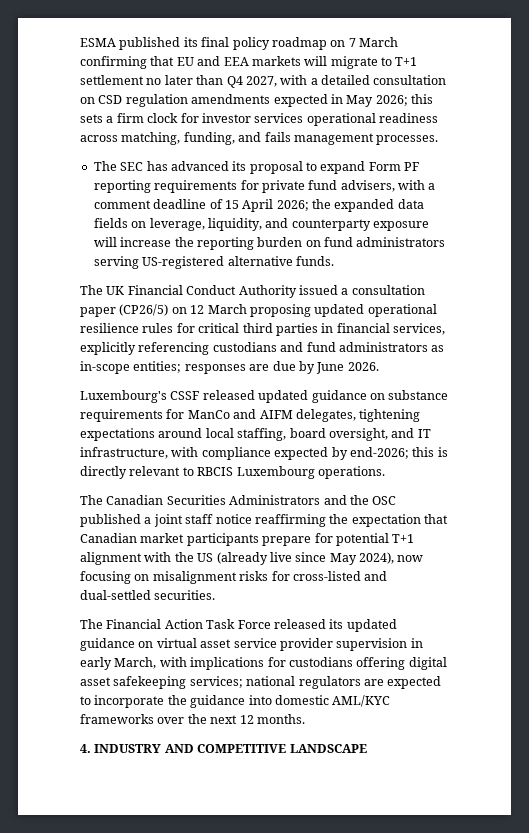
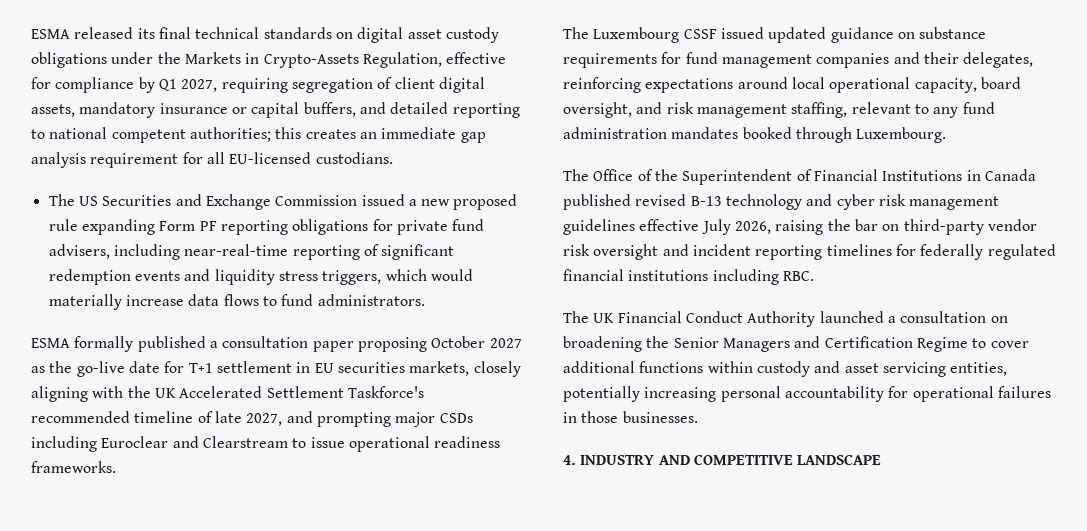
[80,37,181,50] ESMA published -> [31,27,134,39] ESMA released
[232,37,398,50] [80,56,418,69] [80,75,447,88] [80,94,433,107] [80,113,438,126] [80,132,439,145] [93,161,366,174] policy roadmap on 7 March confirming that EU and EEA markets will migrate to T+1 settlement no later than Q4 2027, with a detailed consultation on CSD regulation amendments expected in May 2026; this sets a firm clock for investor services operational readiness across matching, funding, and fails management processes. // The SEC has advanced its proposal to expand -> [195,27,499,43] [31,52,507,68] [31,77,485,93] [31,102,520,118] [31,127,486,143] [31,152,393,168] [48,194,518,210] [48,219,155,235] technical standards on digital asset custody obligations under the Markets in Crypto-Assets Regulation, effective for compliance by Q1 2027, requiring segregation of client digital assets, mandatory insurance or capital buffers, and detailed reporting to national competent authorities; this creates an immediate gap analysis requirement for all EU-licensed custodians. // The US Securities and Exchange Commission issued a new proposed rule expanding
[154,180,238,193] requirements -> [292,219,369,235] obligations
[398,180,436,190] [93,199,424,212] [93,218,429,231] [93,237,446,250] [93,256,334,269] with a comment deadline of 15 April 2026; the expanded data fields on leverage, liquidity, and counterparty exposure will increase the reporting burden on fund administrators serving US-registered alternative funds. -> [113,244,455,260] [48,269,473,285] [48,294,425,310] [31,336,522,352] [31,361,521,377] [31,386,424,402] [31,411,473,427] [31,436,501,452] [31,461,116,473] [563,27,987,43] [563,52,1034,68] [563,77,1021,93] [563,102,995,118] [563,127,947,143] [563,169,1036,185] [563,194,1000,210] [563,219,1037,235] [563,244,1056,260] [563,269,814,285] including near-real-time reporting of significant redemption events and liquidity stress triggers, which would materially increase data flows to fund administrators. // ESMA formally published a consultation paper proposing October 2027 as the go-live date for T+1 settlement in EU securities markets, closely aligning with the UK Accelerated Settlement Taskforce's recommended timeline of late 2027, and prompting major CSDs including Euroclear and Clearstream to issue operational readiness frameworks. // The Luxembourg CSSF issued updated guidance on substance requirements for fund management companies and their delegates, reinforcing expectations around local operational capacity, board oversight, and risk management staffing, relevant to any fund administration mandates booked through Luxembourg. // The Office of the Superintendent of Financial Institutions in Canada published revised B-13 technology and cyber risk management guidelines effective July 2026, raising the bar on third-party vendor risk oversight and incident reporting timelines for federally regulated financial institutions including RBC.
[298,285,425,295] [80,304,437,317] [80,323,445,336] [80,342,445,355] [80,361,379,374] [80,390,449,403] [80,409,421,422] [80,428,431,441] [80,447,448,460] [80,466,385,479] [80,495,397,505] [80,514,448,527] [80,533,415,546] [80,552,424,565] [80,571,388,584] [80,590,216,600] [80,619,397,632] [80,638,423,651] [80,657,447,670] [80,676,442,689] [80,695,391,708] [80,714,305,724] issued a consultation paper (CP26/5) on 12 March proposing updated operational resilience rules for critical third parties in financial services, explicitly referencing custodians and fund administrators as in-scope entities; responses are due by June 2026. // Luxembourg's CSSF released updated guidance on substance requirements for ManCo and AIFM delegates, tightening expectations around local staffing, board oversight, and IT infrastructure, with compliance expected by end-2026; this is directly relevant to RBCIS Luxembourg operations. // The Canadian Securities Administrators and the OSC published a joint staff notice reaffirming the expectation that Canadian market participants prepare for potential T+1 alignment with the US (already live since May 2024), now focusing on misalignment risks for cross-listed and dual-settled securities. // The Financial Action Task Force released its updated guidance on virtual asset service provider supervision in early March, with implications for custodians offering digital asset safekeeping services; national regulators are expected to incorporate the guidance into domestic AML/KYC frameworks over the next 12 months. -> [819,311,1008,323] [563,336,1029,352] [563,361,1008,377] [563,386,1051,402] [563,411,698,423] launched a consultation on broadening the Senior Managers and Certification Regime to cover additional functions within custody and asset servicing entities, potentially increasing personal accountability for operational failures in those businesses.

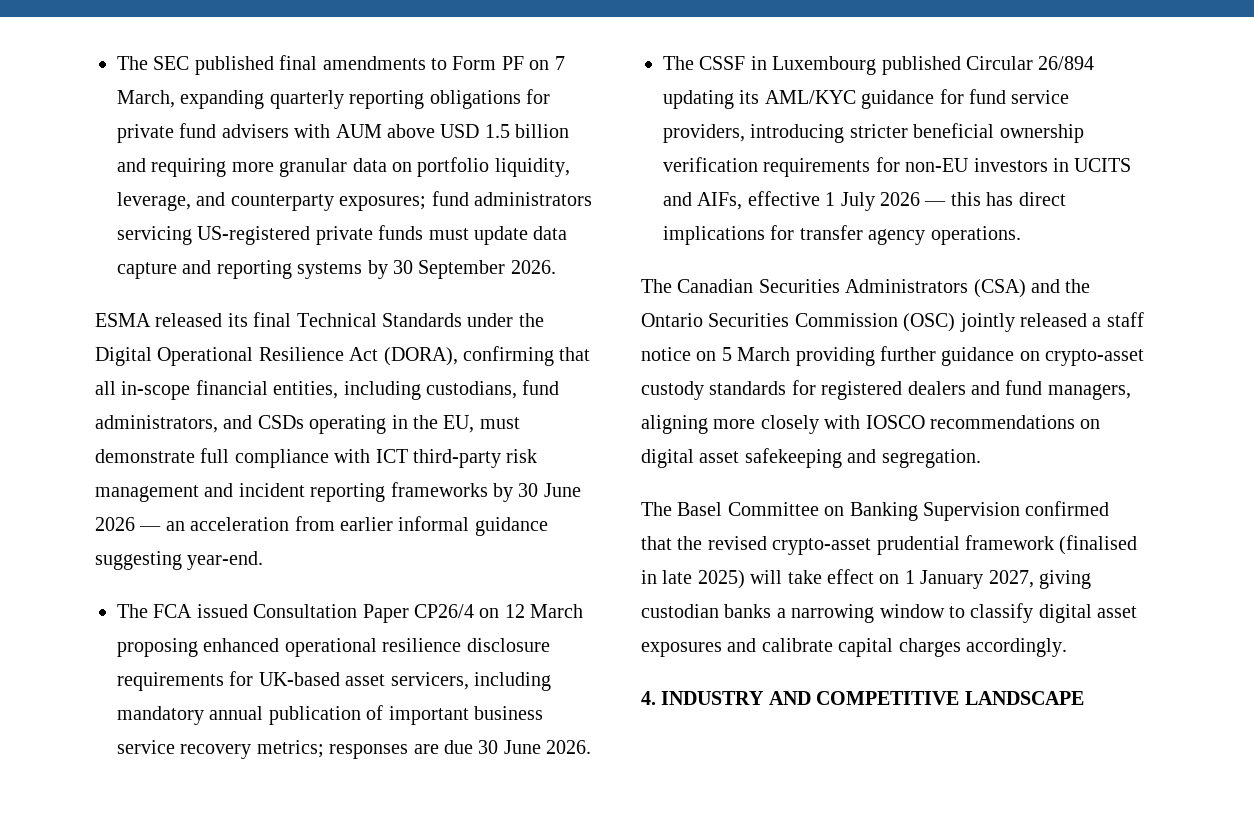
[31,27,499,43] [31,52,507,68] [31,77,485,93] [31,102,520,118] [31,127,486,143] [31,152,393,168] [48,194,518,210] [48,219,217,235] ESMA released its final technical standards on digital asset custody obligations under the Markets in Crypto-Assets Regulation, effective for compliance by Q1 2027, requiring segregation of client digital assets, mandatory insurance or capital buffers, and detailed reporting to national competent authorities; this creates an immediate gap analysis requirement for all EU-licensed custodians. // The US Securities and Exchange Commission issued a new proposed rule expanding Form PF -> [117,55,565,75] [117,90,344,109] The SEC published final amendments to Form PF on 7 March, expanding quarterly
[48,244,455,260] [48,269,473,285] [48,294,425,310] [31,336,522,352] [31,361,521,377] [31,386,424,402] [31,411,473,427] [31,436,501,452] [31,461,116,473] [563,27,987,43] [563,52,1034,68] [563,77,1021,93] [563,102,995,118] [563,127,947,143] [563,169,1036,185] [563,194,1000,210] [563,219,1037,235] [563,244,1056,260] [563,269,814,285] [563,311,1008,327] [563,336,1029,352] [563,361,1008,377] [563,386,1051,402] [563,411,698,423] advisers, including near-real-time reporting of significant redemption events and liquidity stress triggers, which would materially increase data flows to fund administrators. // ESMA formally published a consultation paper proposing October 2027 as the go-live date for T+1 settlement in EU securities markets, closely aligning with the UK Accelerated Settlement Taskforce's recommended timeline of late 2027, and prompting major CSDs including Euroclear and Clearstream to issue operational readiness frameworks. // The Luxembourg CSSF issued updated guidance on substance requirements for fund management companies and their delegates, reinforcing expectations around local operational capacity, board oversight, and risk management staffing, relevant to any fund administration mandates booked through Luxembourg. // The Office of the Superintendent of Financial Institutions in Canada published revised B-13 technology and cyber risk management guidelines effective July 2026, raising the bar on third-party vendor risk oversight and incident reporting timelines for federally regulated financial institutions including RBC. // The UK Financial Conduct Authority launched a consultation on broadening the Senior Managers and Certification Regime to cover additional functions within custody and asset servicing entities, potentially increasing personal accountability for operational failures in those businesses. -> [221,124,570,138] [117,157,570,177] [117,191,592,211] [117,225,568,245] [117,260,556,279] [95,312,544,327] [95,346,591,366] [95,380,560,400] [95,415,520,434] [95,448,538,468] [95,482,581,502] [95,516,548,536] [95,551,264,570] [117,604,584,623] [117,638,550,657] [117,671,551,691] [117,705,543,725] [117,740,592,759] [663,56,1095,75] [663,89,1070,109] [663,123,1084,143] [663,157,1132,177] [663,191,1066,211] [663,225,1021,245] [641,279,1091,298] [641,312,1144,332] [641,346,1145,366] [641,380,1131,400] [641,415,1101,434] [641,448,981,468] [641,501,1110,521] [641,535,1138,555] [641,569,1091,589] [641,603,1138,623] [641,638,1067,657] advisers with AUM above USD 1.5 billion and requiring more granular data on portfolio liquidity, leverage, and counterparty exposures; fund administrators servicing US-registered private funds must update data capture and reporting systems by 30 September 2026. // ESMA released its final Technical Standards under the Digital Operational Resilience Act (DORA), confirming that all in-scope financial entities, including custodians, fund administrators, and CSDs operating in the EU, must demonstrate full compliance with ICT third-party risk management and incident reporting frameworks by 30 June 2026 — an acceleration from earlier informal guidance suggesting year-end. // The FCA issued Consultation Paper CP26/4 on 12 March proposing enhanced operational resilience disclosure requirements for UK-based asset servicers, including mandatory annual publication of important business service recovery metrics; responses are due 30 June 2026. // The CSSF in Luxembourg published Circular 26/894 updating its AML/KYC guidance for fund service providers, introducing stricter beneficial ownership verification requirements for non-EU investors in UCITS and AIFs, effective 1 July 2026 — this has direct implications for transfer agency operations. // The Canadian Securities Administrators (CSA) and the Ontario Securities Commission (OSC) jointly released a staff notice on 5 March providing further guidance on crypto-asset custody standards for registered dealers and fund managers, aligning more closely with IOSCO recommendations on digital asset safekeeping and segregation. // The Basel Committee on Banking Supervision confirmed that the revised crypto-asset prudential framework (finalised in late 2025) will take effect on 1 January 2027, giving custodian banks a narrowing window to classify digital asset exposures and calibrate capital charges accordingly.

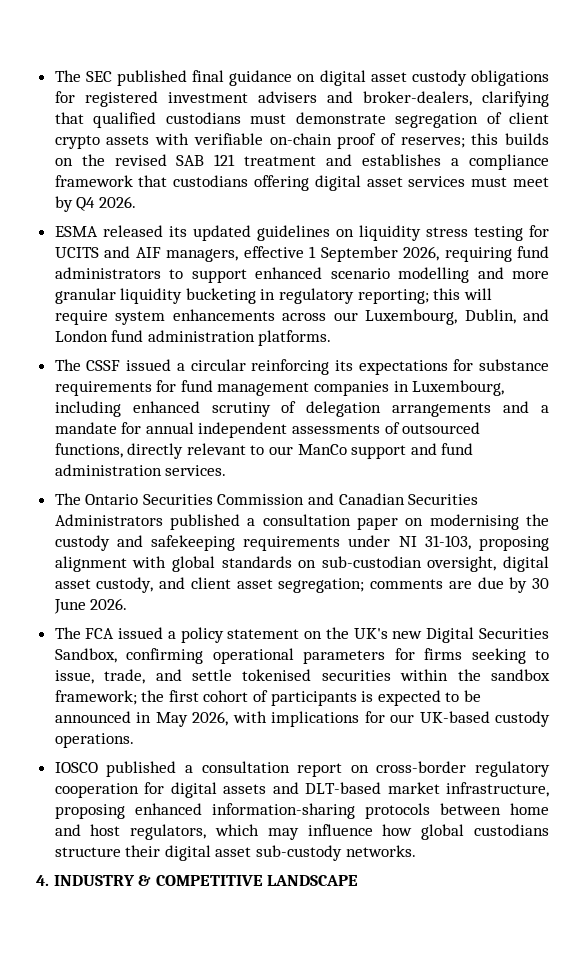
[322,56,565,70] [117,89,550,109] [117,123,570,143] [117,157,570,177] [117,191,592,211] [117,225,568,245] [117,260,556,279] [95,312,544,327] [95,346,591,366] [95,380,560,400] [95,415,520,434] [95,448,538,468] [95,482,581,502] [95,516,548,536] [95,551,264,570] [117,604,584,623] [117,638,550,657] [117,671,551,691] [117,705,543,725] [117,740,409,759] amendments to Form PF on 7 March, expanding quarterly reporting obligations for private fund advisers with AUM above USD 1.5 billion and requiring more granular data on portfolio liquidity, leverage, and counterparty exposures; fund administrators servicing US-registered private funds must update data capture and reporting systems by 30 September 2026. // ESMA released its final Technical Standards under the Digital Operational Resilience Act (DORA), confirming that all in-scope financial entities, including custodians, fund administrators, and CSDs operating in the EU, must demonstrate full compliance with ICT third-party risk management and incident reporting frameworks by 30 June 2026 — an acceleration from earlier informal guidance suggesting year-end. // The FCA issued Consultation Paper CP26/4 on 12 March proposing enhanced operational resilience disclosure requirements for UK-based asset servicers, including mandatory annual publication of important business service recovery metrics; responses -> [229,70,549,86] [54,91,549,107] [54,112,549,128] [54,133,549,149] [54,154,549,170] [54,175,550,191] [54,196,136,212] [54,225,550,241] [54,246,549,262] [54,267,549,283] [54,288,492,304] [54,309,549,325] [54,330,332,346] [54,359,549,375] [54,380,505,396] [54,401,549,417] [54,422,481,438] [54,443,474,459] [54,464,227,476] [54,493,479,505] [54,514,549,530] [54,535,550,551] [54,556,549,572] [54,577,444,593] guidance on digital asset custody obligations for registered investment advisers and broker-dealers, clarifying that qualified custodians must demonstrate segregation of client crypto assets with verifiable on-chain proof of reserves; this builds on the revised SAB 121 treatment and establishes a compliance framework that custodians offering digital asset services must meet by Q4 2026. // ESMA released its updated guidelines on liquidity stress testing for UCITS and AIF managers, effective 1 September 2026, requiring fund administrators to support enhanced scenario modelling and more granular liquidity bucketing in regulatory reporting; this will require system enhancements across our Luxembourg, Dublin, and London fund administration platforms. // The CSSF issued a circular reinforcing its expectations for substance requirements for fund management companies in Luxembourg, including enhanced scrutiny of delegation arrangements and a mandate for annual independent assessments of outsourced functions, directly relevant to our ManCo support and fund administration services. // The Ontario Securities Commission and Canadian Securities Administrators published a consultation paper on modernising the custody and safekeeping requirements under NI 31-103, proposing alignment with global standards on sub-custodian oversight, digital asset custody, and client asset segregation; comments
(473, 747) none -> [509,577,528,593] by
[699,56,1095,75] [663,89,1070,109] [663,123,1084,143] [663,157,1132,177] [663,191,1066,211] [663,225,1021,245] [641,279,1091,298] [641,312,1144,332] [641,346,1145,366] [641,380,1131,400] [641,415,1101,434] [641,448,981,468] [641,501,1110,521] [641,535,1138,555] [641,569,1091,589] [641,603,1138,623] [641,638,1067,657] CSSF in Luxembourg published Circular 26/894 updating its AML/KYC guidance for fund service providers, introducing stricter beneficial ownership verification requirements for non-EU investors in UCITS and AIFs, effective 1 July 2026 — this has direct implications for transfer agency operations. // The Canadian Securities Administrators (CSA) and the Ontario Securities Commission (OSC) jointly released a staff notice on 5 March providing further guidance on crypto-asset custody standards for registered dealers and fund managers, aligning more closely with IOSCO recommendations on digital asset safekeeping and segregation. // The Basel Committee on Banking Supervision confirmed that the revised crypto-asset prudential framework (finalised in late 2025) will take effect on 1 January 2027, giving custodian banks a narrowing window to classify digital asset exposures and calibrate capital charges accordingly. -> [85,627,549,643] [54,648,549,664] [54,669,550,684] [54,690,482,706] [54,711,550,727] [54,733,134,748] [54,761,550,777] [54,782,549,798] [54,803,549,819] [54,824,549,840] [54,845,416,861] FCA issued a policy statement on the UK's new Digital Securities Sandbox, confirming operational parameters for firms seeking to issue, trade, and settle tokenised securities within the sandbox framework; the first cohort of participants is expected to be announced in May 2026, with implications for our UK-based custody operations. // IOSCO published a consultation report on cross-border regulatory cooperation for digital assets and DLT-based market infrastructure, proposing enhanced information-sharing protocols between home and host regulators, which may influence how global custodians structure their digital asset sub-custody networks.
[768,691,811,705] AND -> [138,875,152,886] &

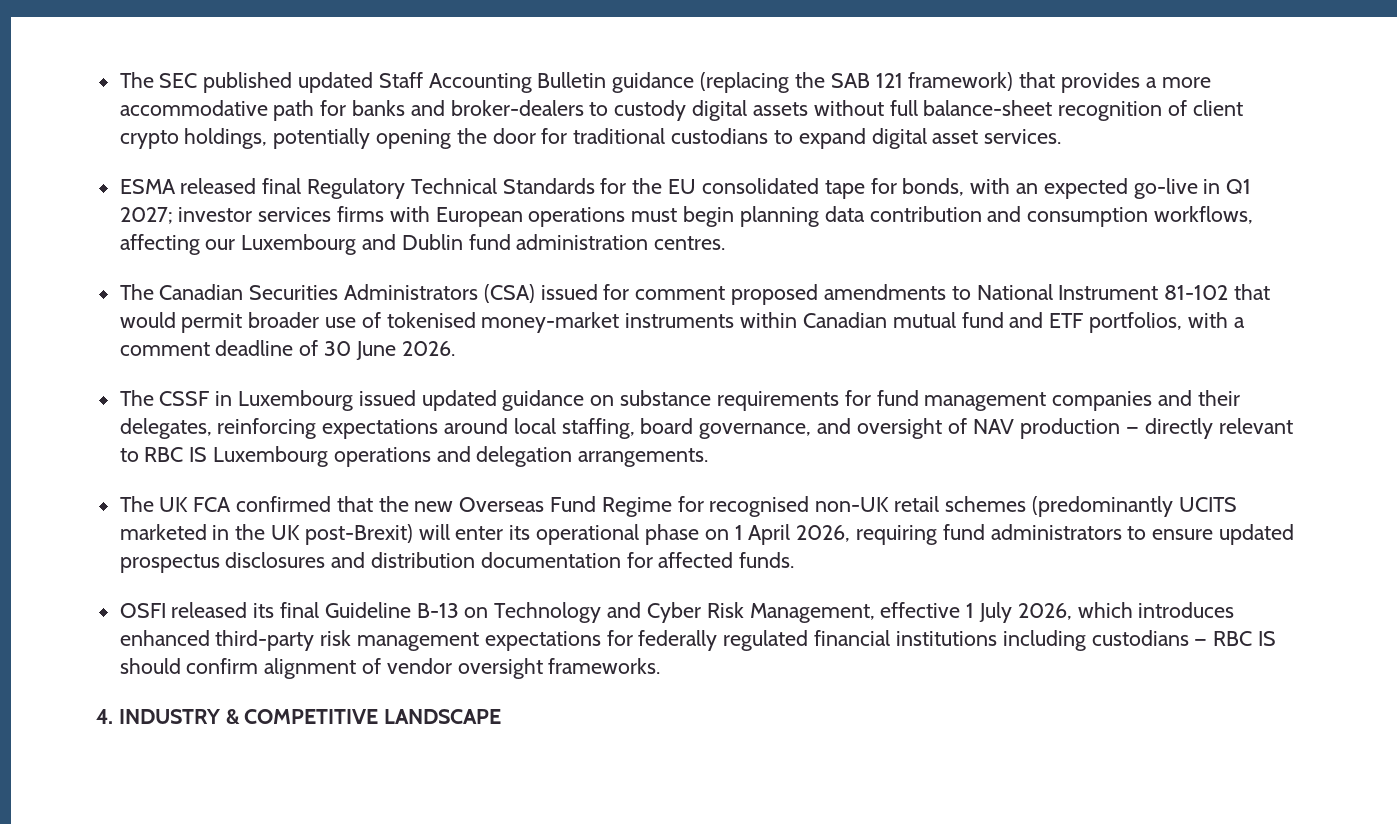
[192,70,549,86] [54,91,549,107] [54,112,549,128] [54,133,549,149] [54,154,549,170] [54,175,550,191] [54,196,136,212] [54,225,550,241] [54,246,549,262] [54,267,549,283] [54,288,492,304] [54,309,549,325] [54,330,332,346] [54,359,474,375] final guidance on digital asset custody obligations for registered investment advisers and broker-dealers, clarifying that qualified custodians must demonstrate segregation of client crypto assets with verifiable on-chain proof of reserves; this builds on the revised SAB 121 treatment and establishes a compliance framework that custodians offering digital asset services must meet by Q4 2026. // ESMA released its updated guidelines on liquidity stress testing for UCITS and AIF managers, effective 1 September 2026, requiring fund administrators to support enhanced scenario modelling and more granular liquidity bucketing in regulatory reporting; this will require system enhancements across our Luxembourg, Dublin, and London fund administration platforms. // The CSSF issued a circular reinforcing its expectations for -> [298,72,1211,93] [119,100,1243,121] [119,128,1062,149] [119,178,1252,199] [119,206,1253,227] [119,234,726,255] [119,284,1270,305] [119,312,1245,333] [119,340,455,360] [119,390,615,411] updated Staff Accounting Bulletin guidance (replacing the SAB 121 framework) that provides a more accommodative path for banks and broker-dealers to custody digital assets without full balance-sheet recognition of client crypto holdings, potentially opening the door for traditional custodians to expand digital asset services. // ESMA released final Regulatory Technical Standards for the EU consolidated tape for bonds, with an expected go-live in Q1 2027; investor services firms with European operations must begin planning data contribution and consumption workflows, affecting our Luxembourg and Dublin fund administration centres. // The Canadian Securities Administrators (CSA) issued for comment proposed amendments to National Instrument 81-102 that would permit broader use of tokenised money-market instruments within Canadian mutual fund and ETF portfolios, with a comment deadline of 30 June 2026. // The CSSF in Luxembourg issued updated guidance on
[393,380,505,396] [54,401,549,417] [54,422,481,438] [54,443,474,459] [54,464,227,476] [54,493,479,505] [54,514,549,530] [54,535,550,551] [54,556,549,572] [54,577,550,593] [53,598,128,614] [54,627,549,643] [54,648,549,664] [54,669,550,684] [54,690,482,706] [54,711,550,727] [54,733,134,748] [54,761,550,777] [54,782,549,798] [54,803,549,819] [54,824,549,840] [54,845,416,861] in Luxembourg, including enhanced scrutiny of delegation arrangements and a mandate for annual independent assessments of outsourced functions, directly relevant to our ManCo support and fund administration services. // The Ontario Securities Commission and Canadian Securities Administrators published a consultation paper on modernising the custody and safekeeping requirements under NI 31-103, proposing alignment with global standards on sub-custodian oversight, digital asset custody, and client asset segregation; comments are due by 30 June 2026. // The FCA issued a policy statement on the UK's new Digital Securities Sandbox, confirming operational parameters for firms seeking to issue, trade, and settle tokenised securities within the sandbox framework; the first cohort of participants is expected to be announced in May 2026, with implications for our UK-based custody operations. // IOSCO published a consultation report on cross-border regulatory cooperation for digital assets and DLT-based market infrastructure, proposing enhanced information-sharing protocols between home and host regulators, which may influence how global custodians structure their digital asset sub-custody networks. -> [1157,390,1240,406] [119,418,1293,439] [119,446,709,467] [119,496,1237,517] [119,524,1294,545] [119,552,795,573] [119,602,1235,623] [119,630,1276,651] [119,658,661,679] and their delegates, reinforcing expectations around local staffing, board governance, and oversight of NAV production — directly relevant to RBC IS Luxembourg operations and delegation arrangements. // The UK FCA confirmed that the new Overseas Fund Regime for recognised non-UK retail schemes (predominantly UCITS marketed in the UK post-Brexit) will enter its operational phase on 1 April 2026, requiring fund administrators to ensure updated prospectus disclosures and distribution documentation for affected funds. // OSFI released its final Guideline B-13 on Technology and Cyber Risk Management, effective 1 July 2026, which introduces enhanced third-party risk management expectations for federally regulated financial institutions including custodians — RBC IS should confirm alignment of vendor oversight frameworks.

